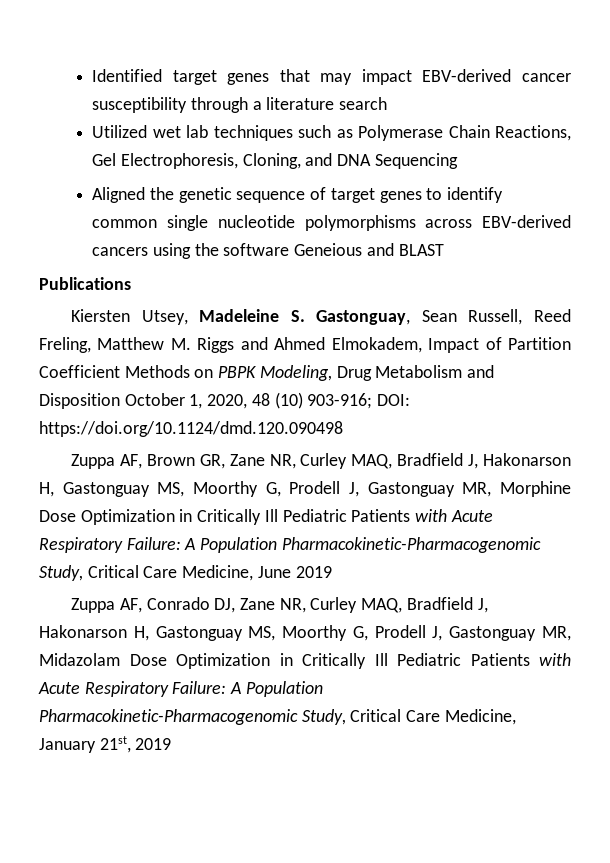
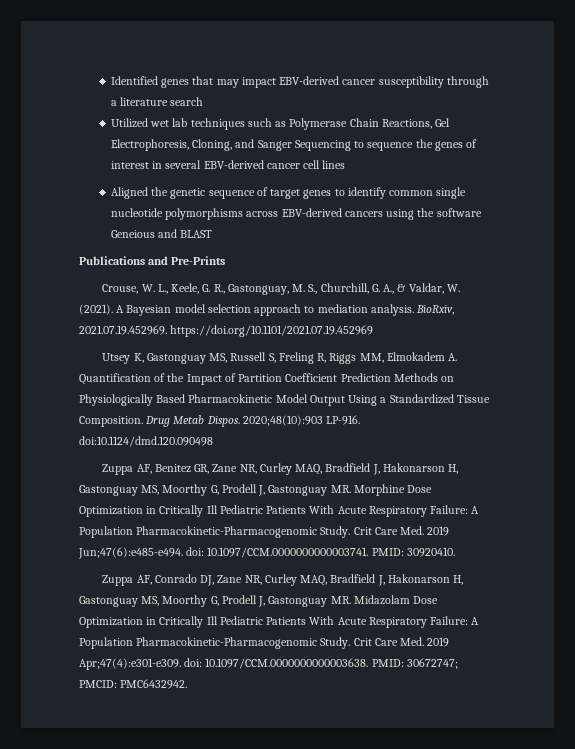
[172,70,217,85] target -> (158, 80) none
[337,154,372,166] DNA -> [257,140,292,151] Sanger
(458, 161) none -> [354,139,478,151] [110,160,346,169] to sequence the genes of interest in several EBV-derived cancer cell lines
[71,309,571,325] [39,337,422,353] // Kiersten Utsey, Madeleine S. Gastonguay, Sean Russell, Reed Freling, Matthew M. Riggs and Ahmed Elmokadem, -> [148,256,226,265] [102,283,460,295] [79,304,455,316] [79,325,374,337] [102,352,458,364] [79,373,185,385] and Pre-Prints // Crouse, W. L., Keele, G. R., Gastonguay, M. S., Churchill, G. A., & Valdar, W. (2021). A Bayesian model selection approach to mediation analysis. BioRxiv, 2021.07.19.452969. https://doi.org/10.1101/2021.07.19.452969 // Utsey K, Gastonguay MS, Russell S, Freling R, Riggs MM, Elmokadem A. Quantification of the
(120, 371) none -> [340,373,391,382] Prediction
[218,365,495,381] [39,392,411,409] [39,421,343,437] [71,454,195,469] PBPK Modeling, Drug Metabolism and Disposition October 1, 2020, 48 (10) 903-916; DOI: https://doi.org/10.1124/dmd.120.090498 // Zuppa AF, Brown -> [79,394,490,406] [79,415,361,427] [79,436,213,447] [102,464,191,475] Physiologically Based Pharmacokinetic Model Output Using a Standardized Tissue Composition. Drug Metab Dispos. 2020;48(10):903 LP-916. doi:10.1124/dmd.120.090498 // Zuppa AF, Benitez
[462,482,492,497] MR, -> [330,485,351,493] MR.
[415,509,493,522] [39,537,541,553] [39,565,332,581] with Acute Respiratory Failure: A Population Pharmacokinetic-Pharmacogenomic Study, Critical Care Medicine, June 2019 -> [309,505,480,517] [79,526,450,538] [78,547,455,559] With Acute Respiratory Failure: A Population Pharmacokinetic-Pharmacogenomic Study. Crit Care Med. 2019 Jun;47(6):e485-e494. doi: 10.1097/CCM.0000000000003741. PMID: 30920410.
[542,626,571,641] MR, -> [330,596,351,604] MR.
[539,653,571,666] [38,681,323,697] [39,709,516,725] [39,736,172,753] with Acute Respiratory Failure: A Population Pharmacokinetic-Pharmacogenomic Study, Critical Care Medicine, January 21st, 2019 -> [309,616,480,628] [79,637,450,649] [79,658,458,670] [79,679,188,689] With Acute Respiratory Failure: A Population Pharmacokinetic-Pharmacogenomic Study. Crit Care Med. 2019 Apr;47(4):e301-e309. doi: 10.1097/CCM.0000000000003638. PMID: 30672747; PMCID: PMC6432942.

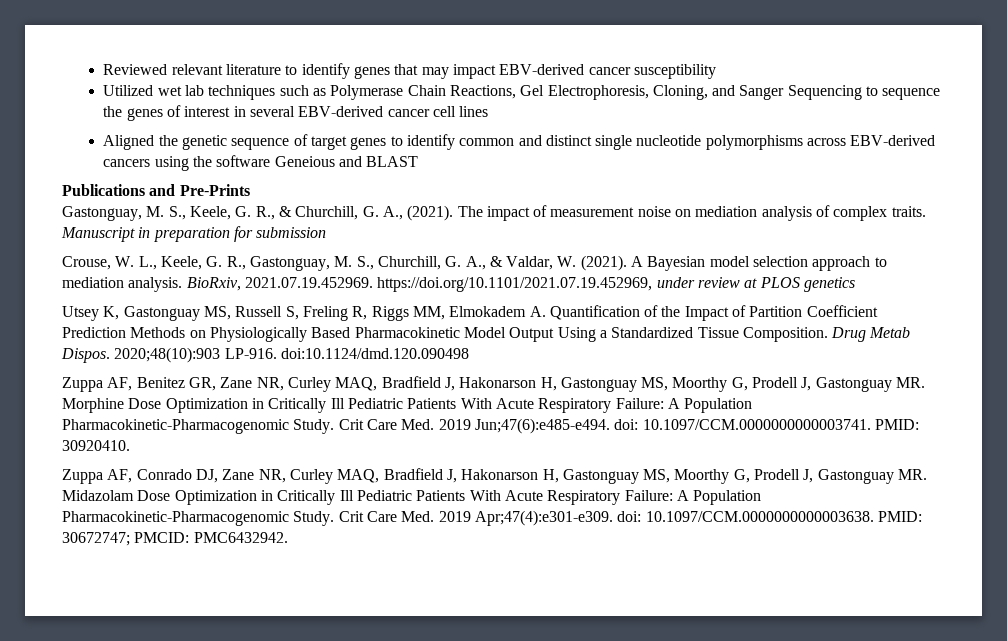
[110,76,158,85] Identified -> [103,63,350,79] Reviewed relevant literature to identify
[446,76,489,88] [110,97,204,106] through a literature search -> (716, 71) none
(434, 193) none -> [518,135,592,146] and distinct
(226, 260) none -> [62,205,926,221] [61,226,327,242] // Gastonguay, M. S., Keele, G. R., & Churchill, G. A., (2021). The impact of measurement noise on mediation analysis of complex traits. Manuscript in preparation for submission
[170,325,374,337] https://doi.org/10.1101/2021.07.19.452969 -> [377,277,855,292] https://doi.org/10.1101/2021.07.19.452969, under review at PLOS genetics

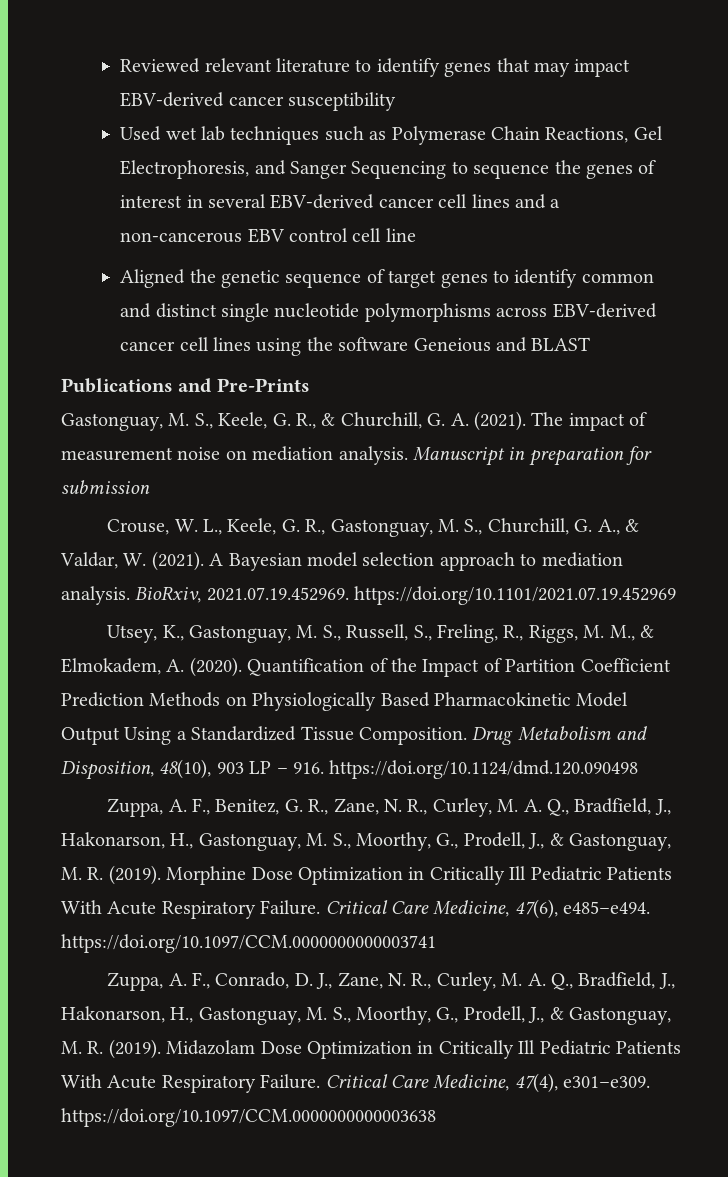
[103,85,154,96] Utilized -> [120,126,162,141] Used
[652,85,708,100] Cloning, -> (250, 169) none
(489, 111) none -> [514,194,561,209] [120,228,416,243] and a non-cancerous EBV control cell line
[103,159,151,167] cancers -> [120,337,251,351] cancer cell lines
[382,206,403,220] A., -> [450,413,469,426] A.
[761,205,926,221] analysis of complex traits. -> [338,446,408,465] analysis.
[377,277,855,292] [62,306,546,321] https://doi.org/10.1101/2021.07.19.452969, under review at PLOS genetics // Utsey K, Gastonguay MS, Russell S, Freling R, Riggs MM, Elmokadem A. -> [354,586,677,605] [107,624,654,643] [61,657,242,677] https://doi.org/10.1101/2021.07.19.452969 // Utsey, K., Gastonguay, M. S., Russell, S., Freling, R., Riggs, M. M., & Elmokadem, A. (2020).
[869,327,911,338] [61,347,469,363] [62,376,926,392] Metab Dispos. 2020;48(10):903 LP-916. doi:10.1124/dmd.120.090498 // Zuppa AF, Benitez GR, Zane NR, Curley MAQ, Bradfield J, Hakonarson H, Gastonguay MS, Moorthy G, Prodell J, Gastonguay MR. -> [517,726,648,741] [61,759,639,780] [107,798,671,817] [61,832,671,851] [61,865,161,885] Metabolism and Disposition, 48(10), 903 LP – 916. https://doi.org/10.1124/dmd.120.090498 // Zuppa, A. F., Benitez, G. R., Zane, N. R., Curley, M. A. Q., Bradfield, J., Hakonarson, H., Gastonguay, M. S., Moorthy, G., Prodell, J., & Gastonguay, M. R. (2019).
[615,398,753,413] [62,418,919,434] [62,440,130,451] [62,468,928,484] Failure: A Population Pharmacokinetic-Pharmacogenomic Study. Crit Care Med. 2019 Jun;47(6):e485-e494. doi: 10.1097/CCM.0000000000003741. PMID: 30920410. // Zuppa AF, Conrado DJ, Zane NR, Curley MAQ, Bradfield J, Hakonarson H, Gastonguay MS, Moorthy G, Prodell J, Gastonguay MR. -> [260,899,651,919] [61,934,436,953] [107,972,675,991] [61,1006,671,1025] [61,1039,161,1059] Failure. Critical Care Medicine, 47(6), e485–e494. https://doi.org/10.1097/CCM.0000000000003741 // Zuppa, A. F., Conrado, D. J., Zane, N. R., Curley, M. A. Q., Bradfield, J., Hakonarson, H., Gastonguay, M. S., Moorthy, G., Prodell, J., & Gastonguay, M. R. (2019).
[624,490,762,505] [62,510,922,526] [62,532,288,546] Failure: A Population Pharmacokinetic-Pharmacogenomic Study. Crit Care Med. 2019 Apr;47(4):e301-e309. doi: 10.1097/CCM.0000000000003638. PMID: 30672747; PMCID: PMC6432942. -> [260,1073,651,1093] [61,1108,436,1127] Failure. Critical Care Medicine, 47(4), e301–e309. https://doi.org/10.1097/CCM.0000000000003638

